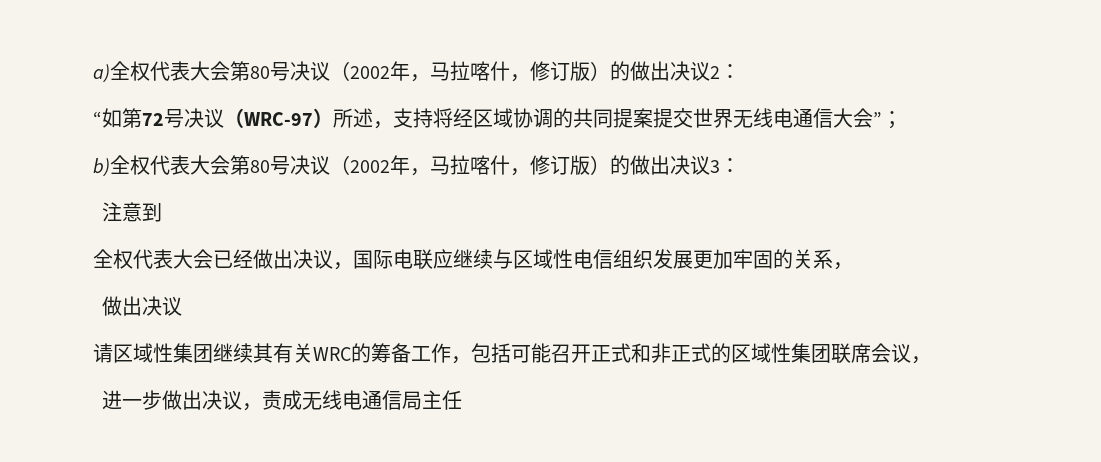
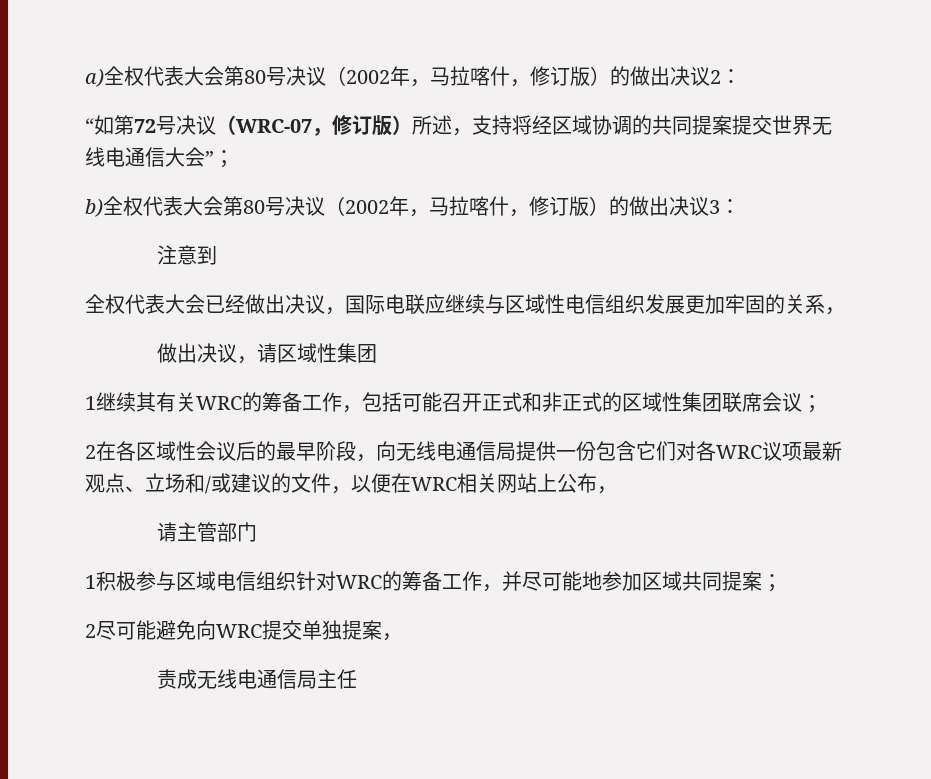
[243,112,313,126] WRC-97 -> [236,115,392,136] WRC-07，修订版
(183, 306) // -> [236,356,257,364] ，
(213, 353) none -> [85,396,96,410] // 1
[910,356,931,364] [102,390,263,411] ， // 进一步做出决议， -> [802,395,822,413] [85,441,842,462] [85,473,617,494] [156,522,257,542] [85,571,782,592] [85,620,402,641] ； // 2在各区域性会议后的最早阶段，向无线电通信局提供一份包含它们对各WRC议项最新观点、立场和/或建议的文件，以便在WRC相关网站上公布， // 请主管部门 // 1积极参与区域电信组织针对WRC的筹备工作，并尽可能地参加区域共同提案； // 2尽可能避免向WRC提交单独提案， //

